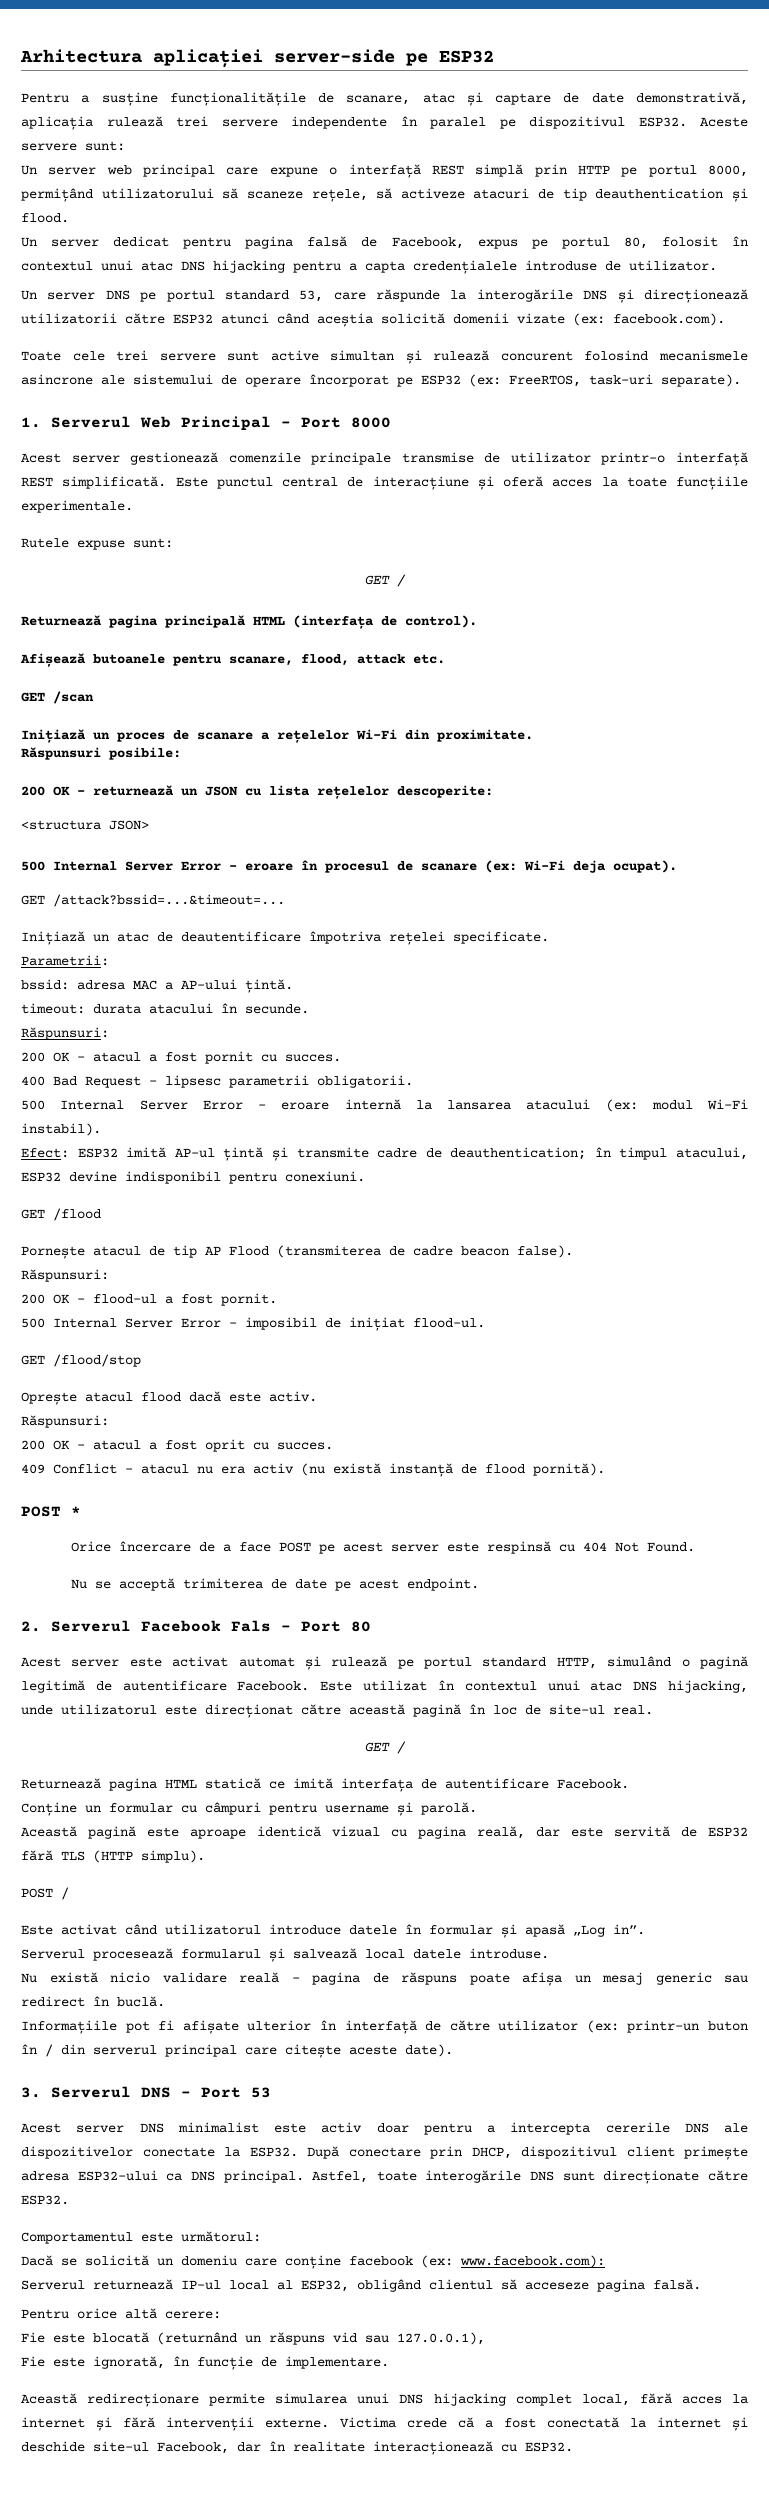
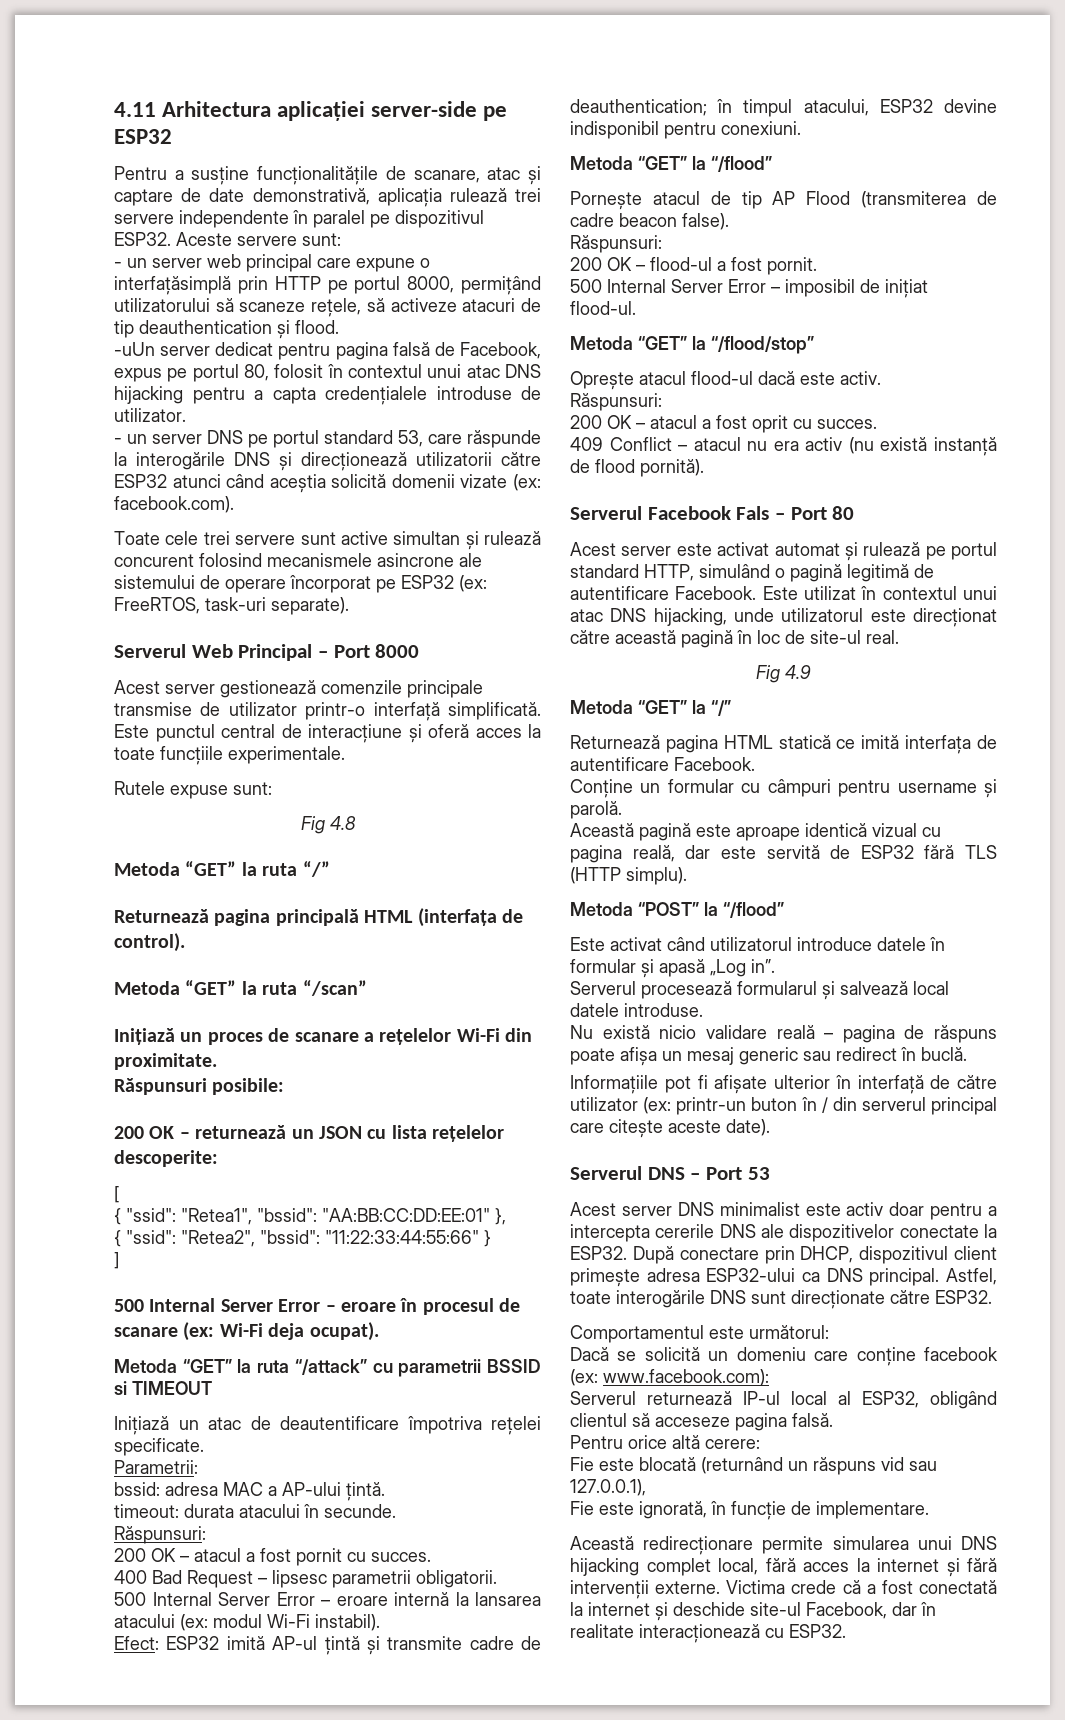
(20, 56) none -> [114,102,156,117] 4.11
[21,165,37,175] Un -> [114,258,147,268] - un
[348,164,524,178] interfață REST simplă -> [114,276,231,295] interfațăsimplă
[21,237,37,247] Un -> [114,342,155,356] -uUn
[21,290,37,300] Un -> [114,434,147,444] - un
[21,417,41,428] 1. -> (349, 606) none
[21,477,53,487] REST -> (440, 711) none
[364,574,406,587] GET / -> [300,816,356,834] [114,861,330,877] Fig 4.8 // Metoda “GET” la ruta “/”
[20,653,445,667] [21,691,94,704] Afișează butoanele pentru scanare, flood, attack etc. // GET /scan -> [114,980,367,996] Metoda “GET” la ruta “/scan”
[21,820,149,830] <structura JSON> -> [114,1186,119,1203] [114,1208,506,1225] [114,1230,491,1247] [114,1252,119,1269] [ // { "ssid": "Retea1", "bssid": "AA:BB:CC:DD:EE:01" }, // { "ssid": "Retea2", "bssid": "11:22:33:44:55:66" } // ]
[21,894,285,907] GET /attack?bssid=...&timeout=... -> [114,1359,541,1377] [114,1381,212,1395] Metoda “GET” la ruta “/attack” cu parametrii BSSID si TIMEOUT
[21,1208,101,1221] GET /flood -> [570,156,772,172] Metoda “GET” la “/flood”
[21,1354,141,1367] GET /flood/stop -> [570,336,814,354] Metoda “GET” la “/flood/stop”
[141,1392,181,1402] flood -> [691,371,753,385] flood-ul
[21,1506,81,1517] [71,1541,696,1554] [71,1578,480,1591] [21,1621,41,1632] POST * // Orice încercare de a face POST pe acest server este respinsă cu 404 Not Found. // Nu se acceptă trimiterea de date pe acest endpoint. // 2. -> (704, 468) none
[364,1741,406,1754] GET / -> [756,665,811,683] [570,700,731,716] Fig 4.9 // Metoda “GET” la “/”
[21,1887,69,1900] POST / -> [570,902,784,918] Metoda “POST” la “/flood”
[21,2087,41,2098] 3. -> (770, 1127) none

